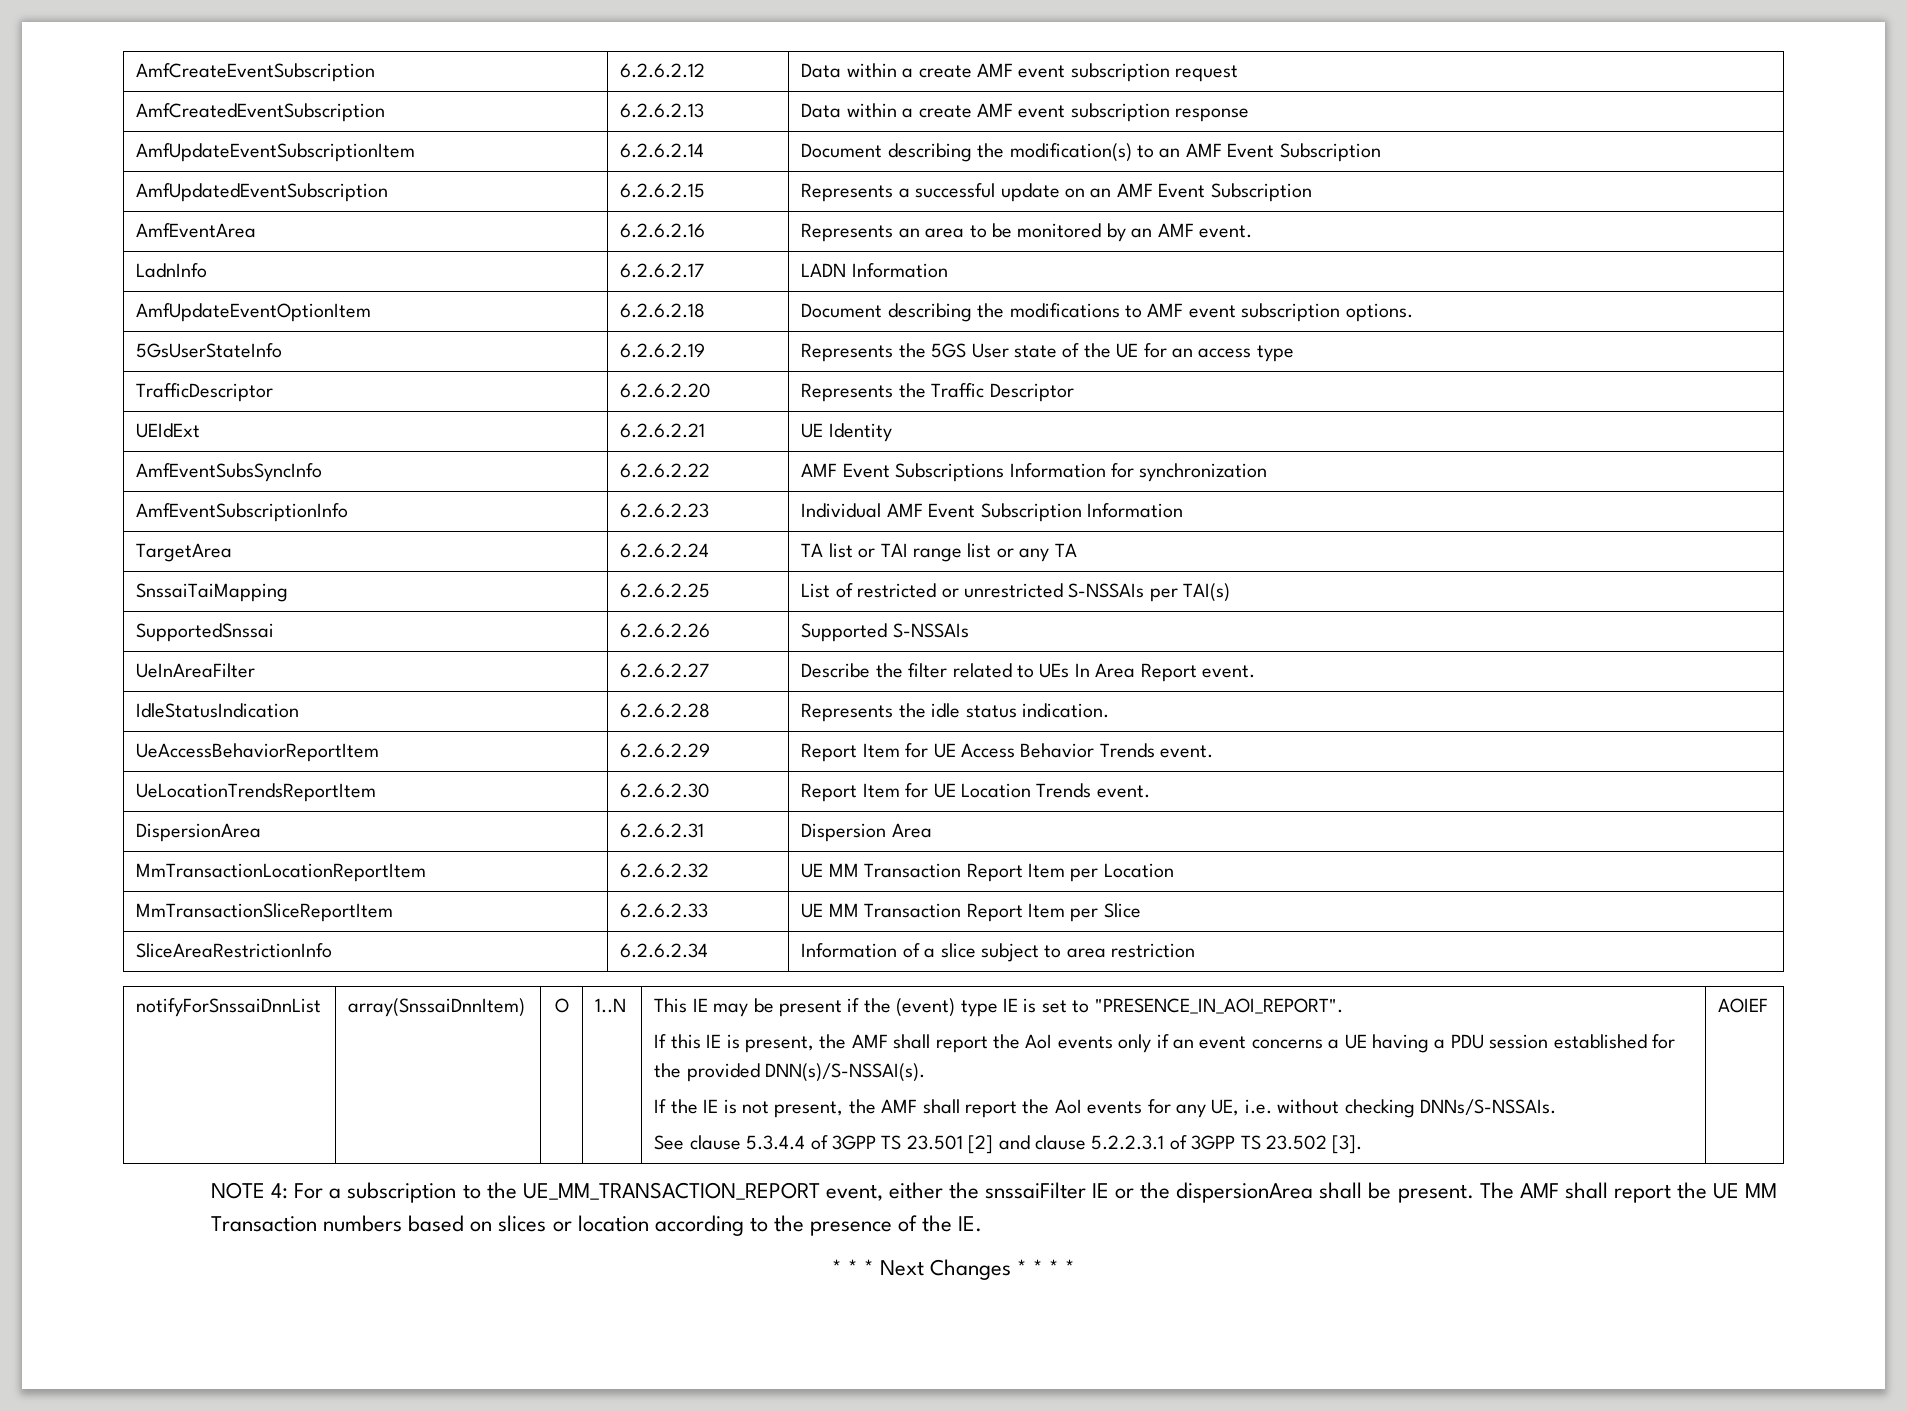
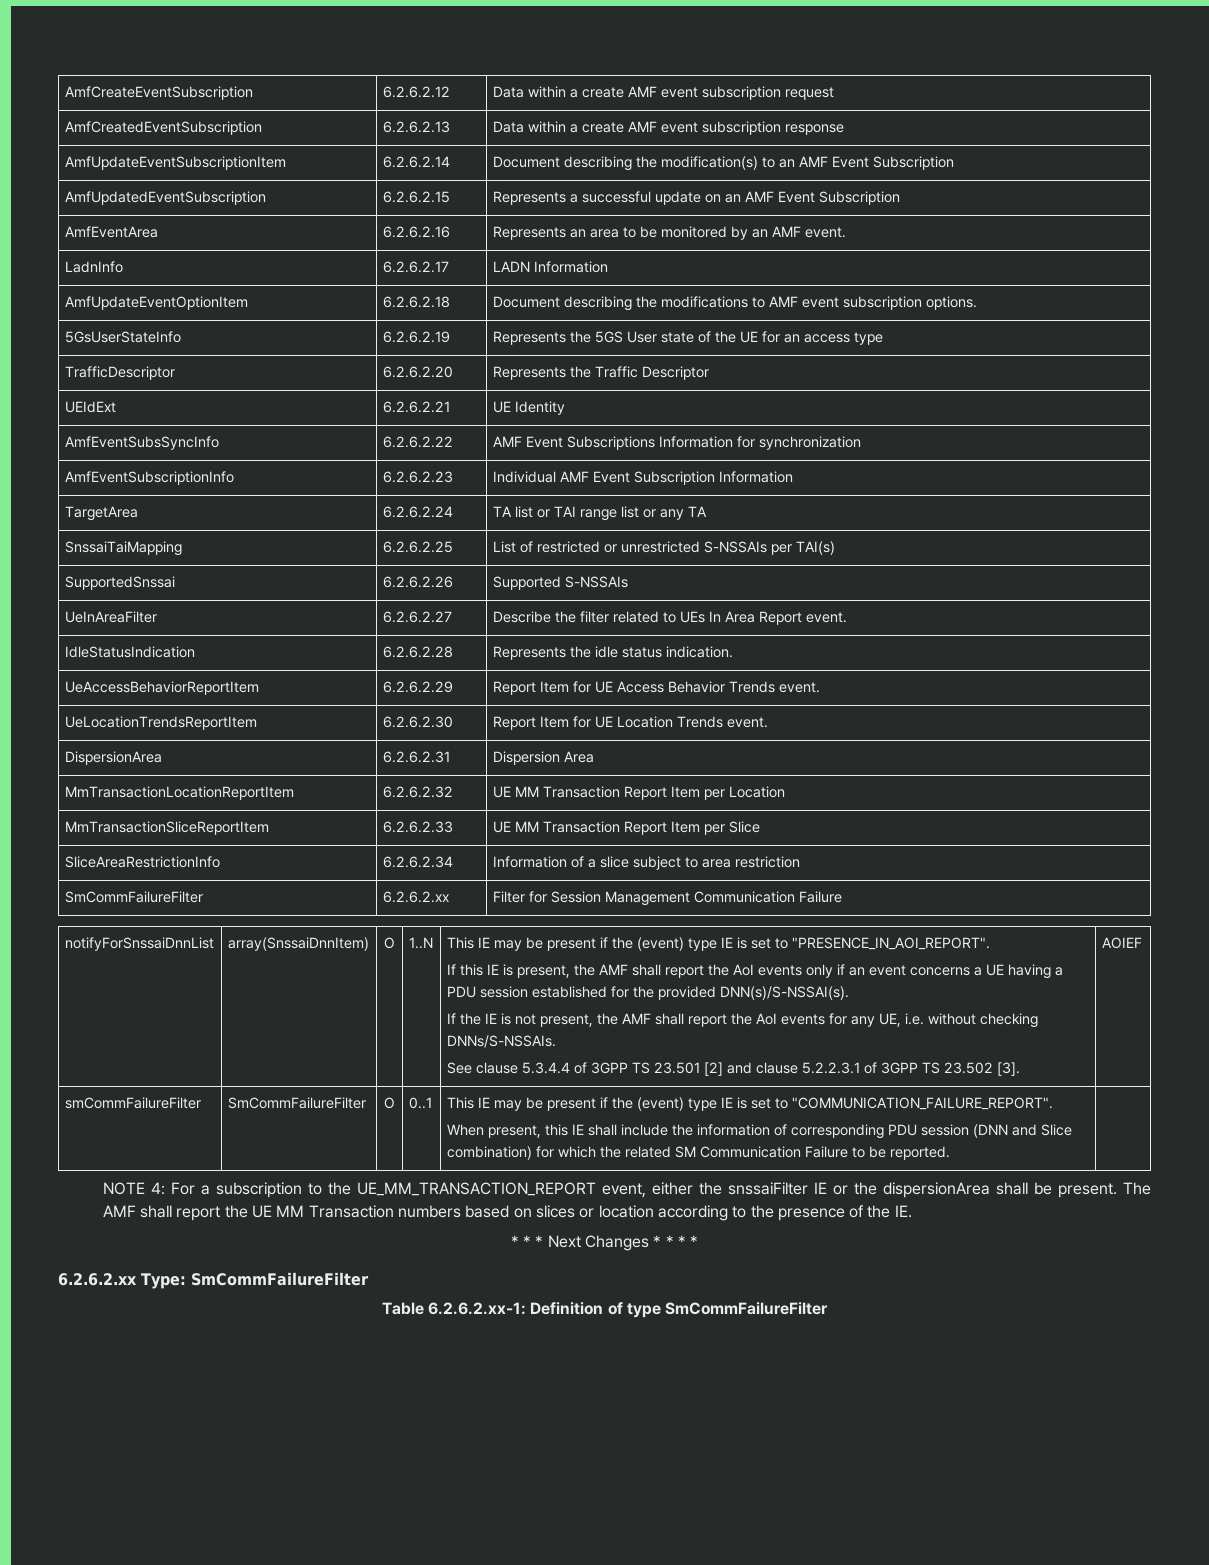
(1196, 950) none -> [64,891,203,903] [382,891,449,903] [492,891,842,906] // SmCommFailureFilter | 6.2.6.2.xx | Filter for Session Management Communication Failure
(1769, 1005) none -> [64,1097,201,1109] [227,1097,366,1109] [384,1097,395,1109] [408,1097,432,1109] [446,1097,1053,1111] [446,1124,1072,1139] [446,1146,950,1160] // smCommFailureFilter | SmCommFailureFilter | O | 0..1 | This IE may be present if the (event) type IE is set to "COMMUNICATION_FAILURE_REPORT". // When present, this IE shall include the information of corresponding PDU session (DNN and Slice combination) for which the related SM Communication Failure to be reported. |
(1076, 1267) none -> [58,1272,369,1289] [381,1302,829,1318] // 6.2.6.2.xx Type: SmCommFailureFilter // Table 6.2.6.2.xx-1: Definition of type SmCommFailureFilter

